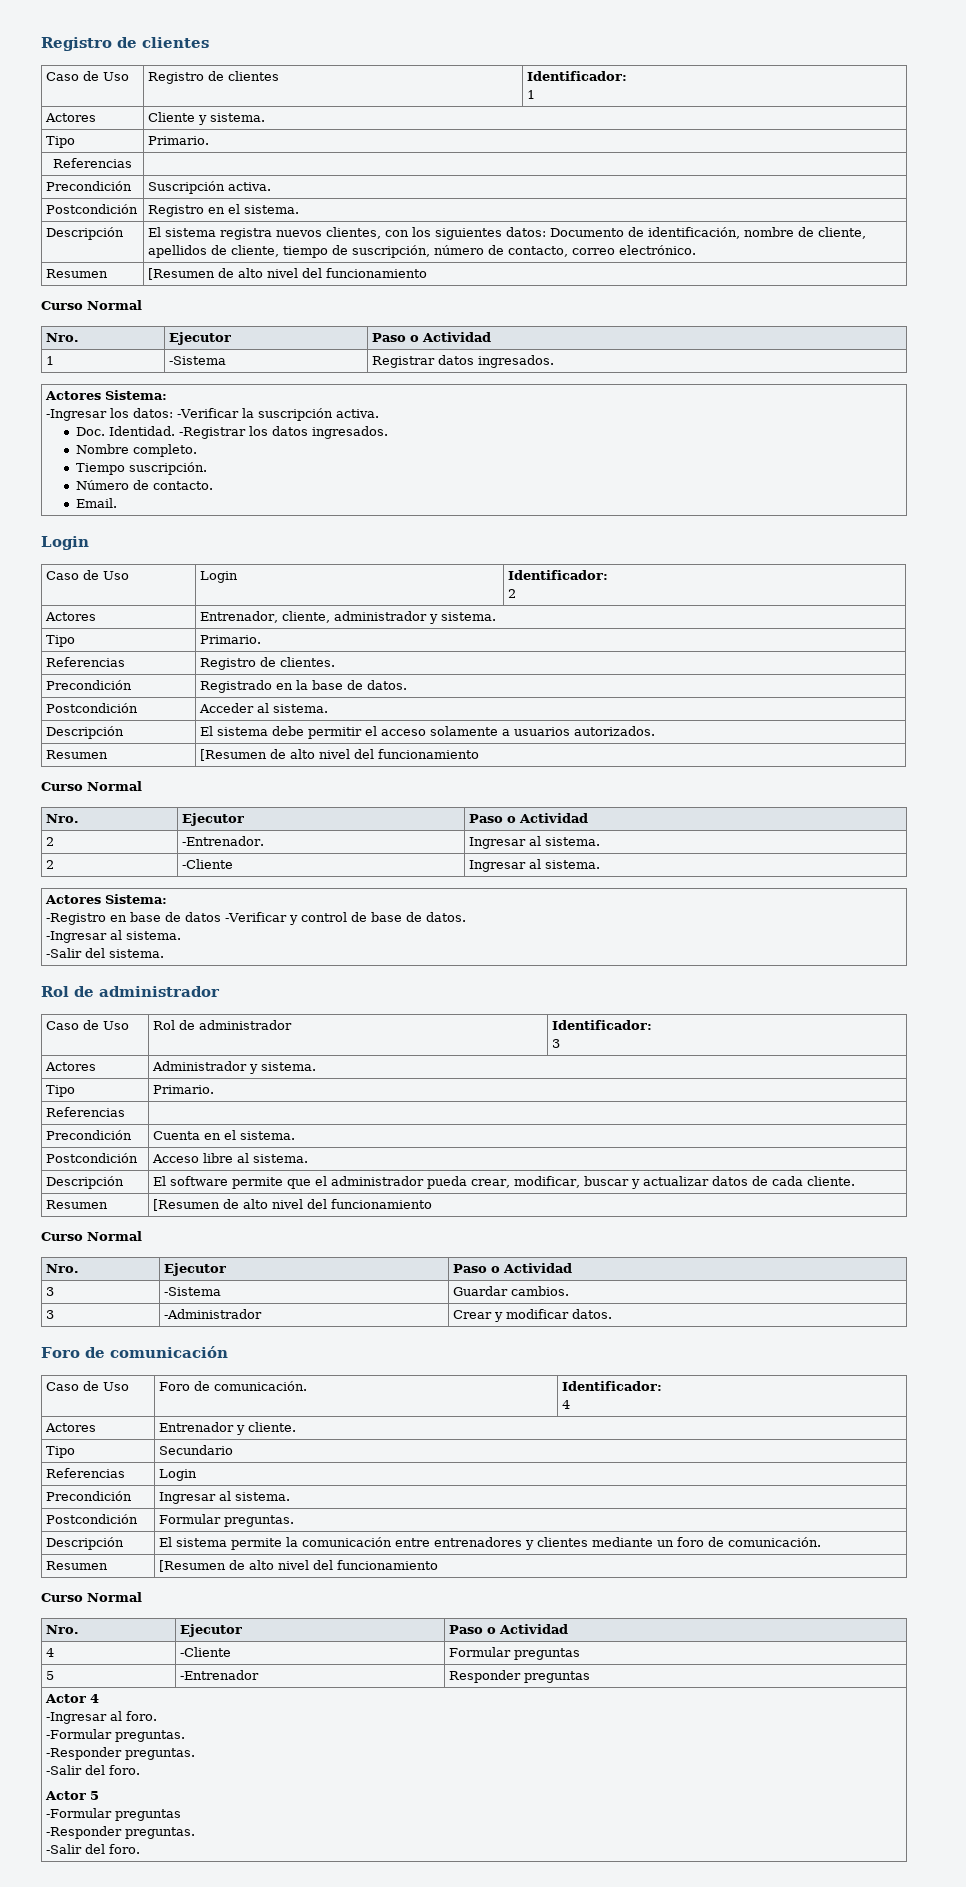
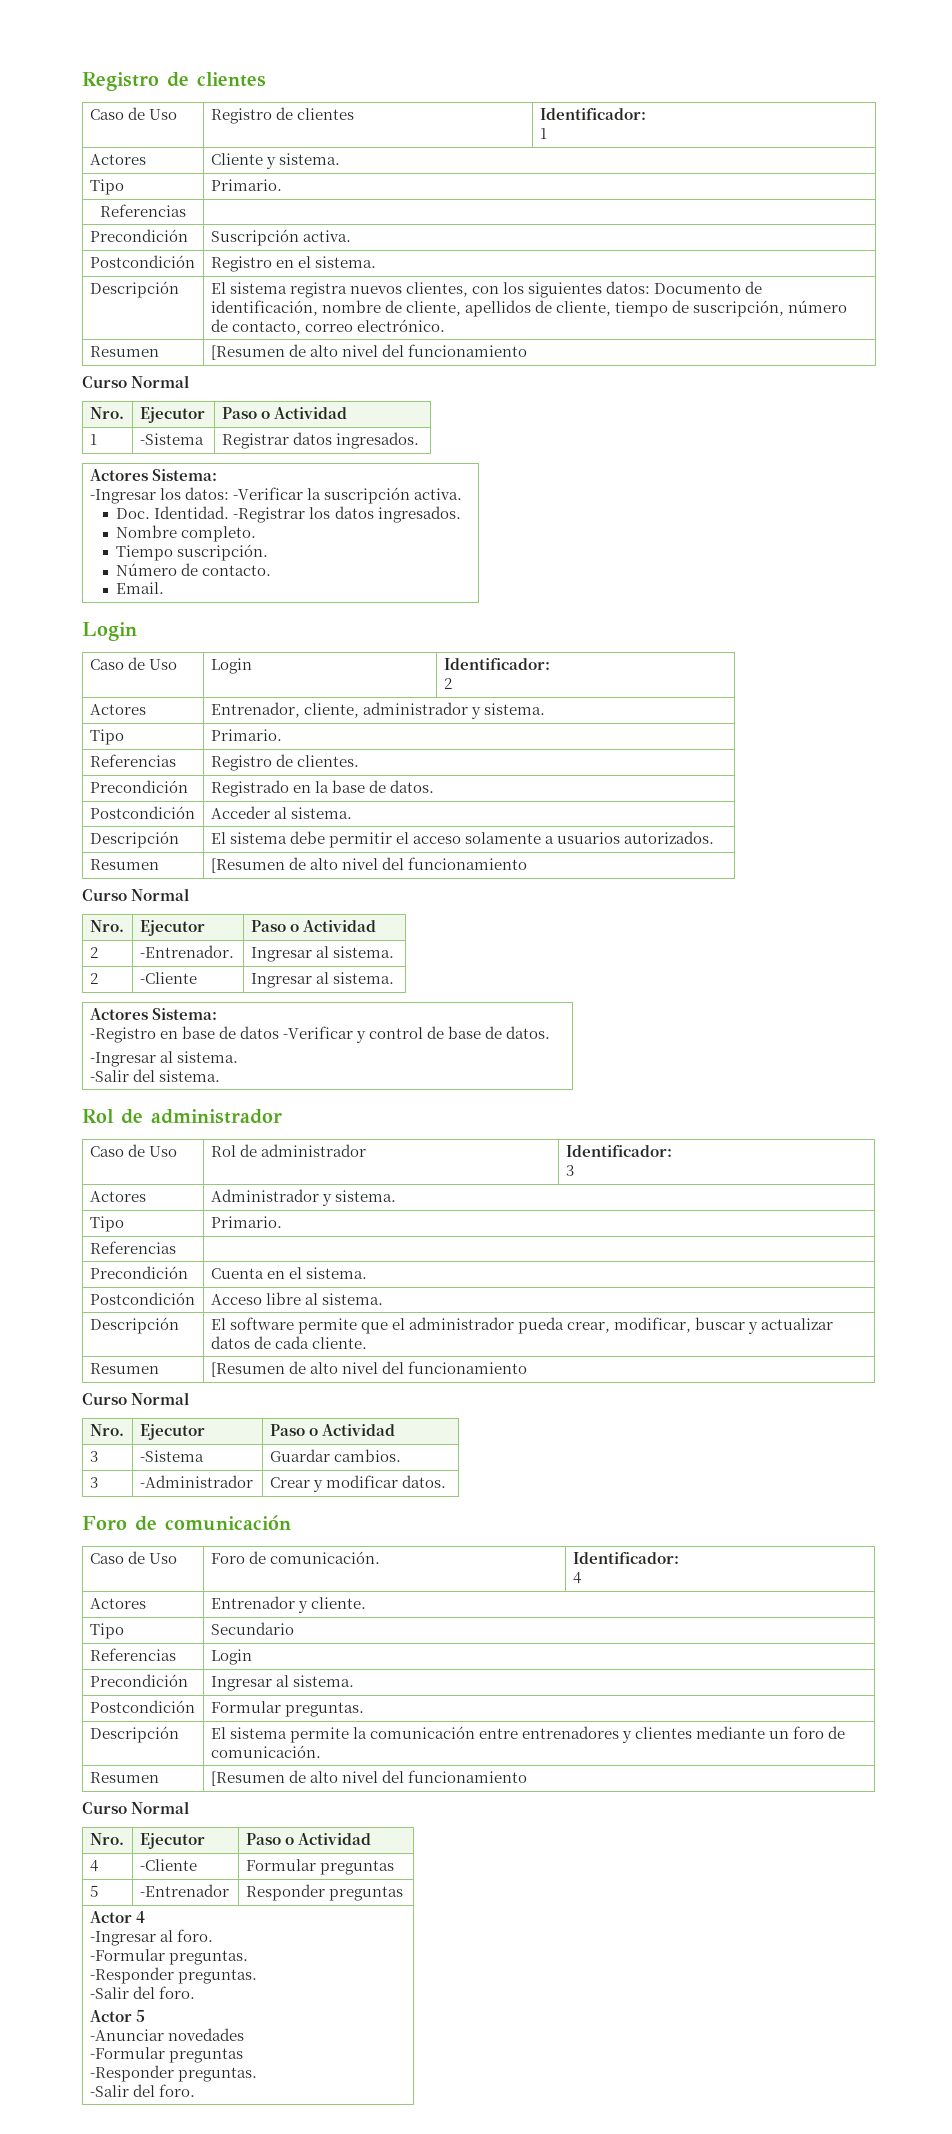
(100, 1795) none -> [89,2028,244,2041] // -Anunciar novedades

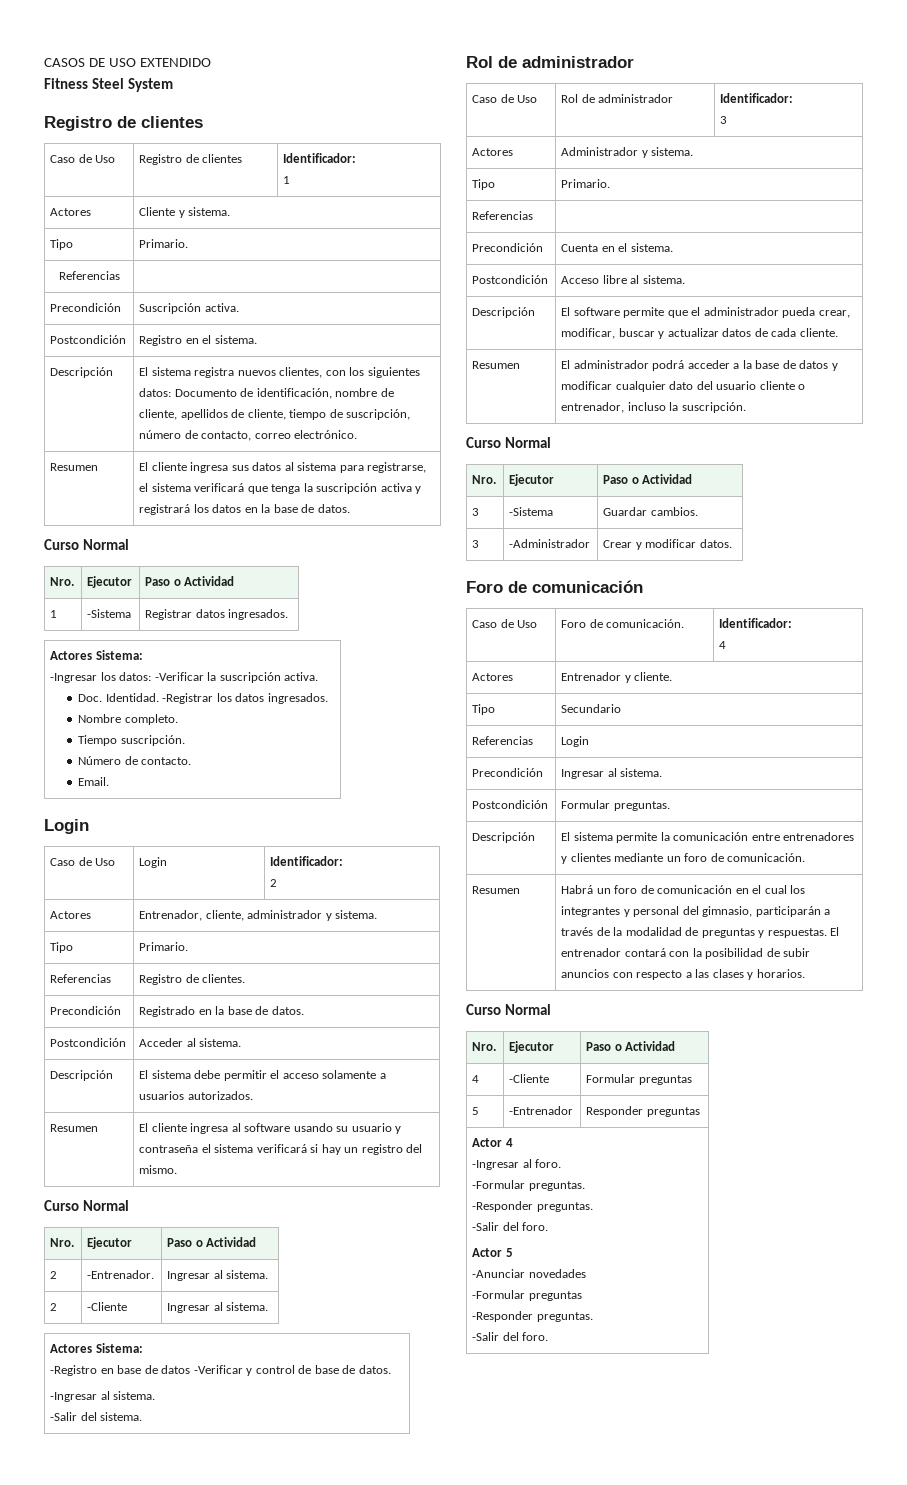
(82, 81) none -> [44,58,211,67] [44,78,173,92] CASOS DE USO EXTENDIDO // Fitness Steel System //
[210,344,528,360] [Resumen de alto nivel del funcionamiento -> [139,462,427,473] [139,483,422,494] [139,504,350,515] El cliente ingresa sus datos al sistema para registrarse, el sistema verificará que tenga la suscripción activa y registrará los datos en la base de datos.
[210,857,528,873] [Resumen de alto nivel del funcionamiento -> [139,1123,402,1134] [139,1144,423,1155] [139,1165,178,1174] El cliente ingresa al software usando su usuario y contraseña el sistema verificará si hay un registro del mismo.
[210,1361,528,1377] [Resumen de alto nivel del funcionamiento -> [561,360,838,371] [561,381,806,392] [561,402,746,413] El administrador podrá acceder a la base de datos y modificar cualquier dato del usuario cliente o entrenador, incluso la suscripción.
[210,1770,528,1786] [Resumen de alto nivel del funcionamiento -> [561,885,806,894] [561,906,831,917] [561,927,840,938] [561,948,811,959] [561,969,805,980] Habrá un foro de comunicación en el cual los integrantes y personal del gimnasio, participarán a través de la modalidad de preguntas y respuestas. El entrenador contará con la posibilidad de subir anuncios con respecto a las clases y horarios.

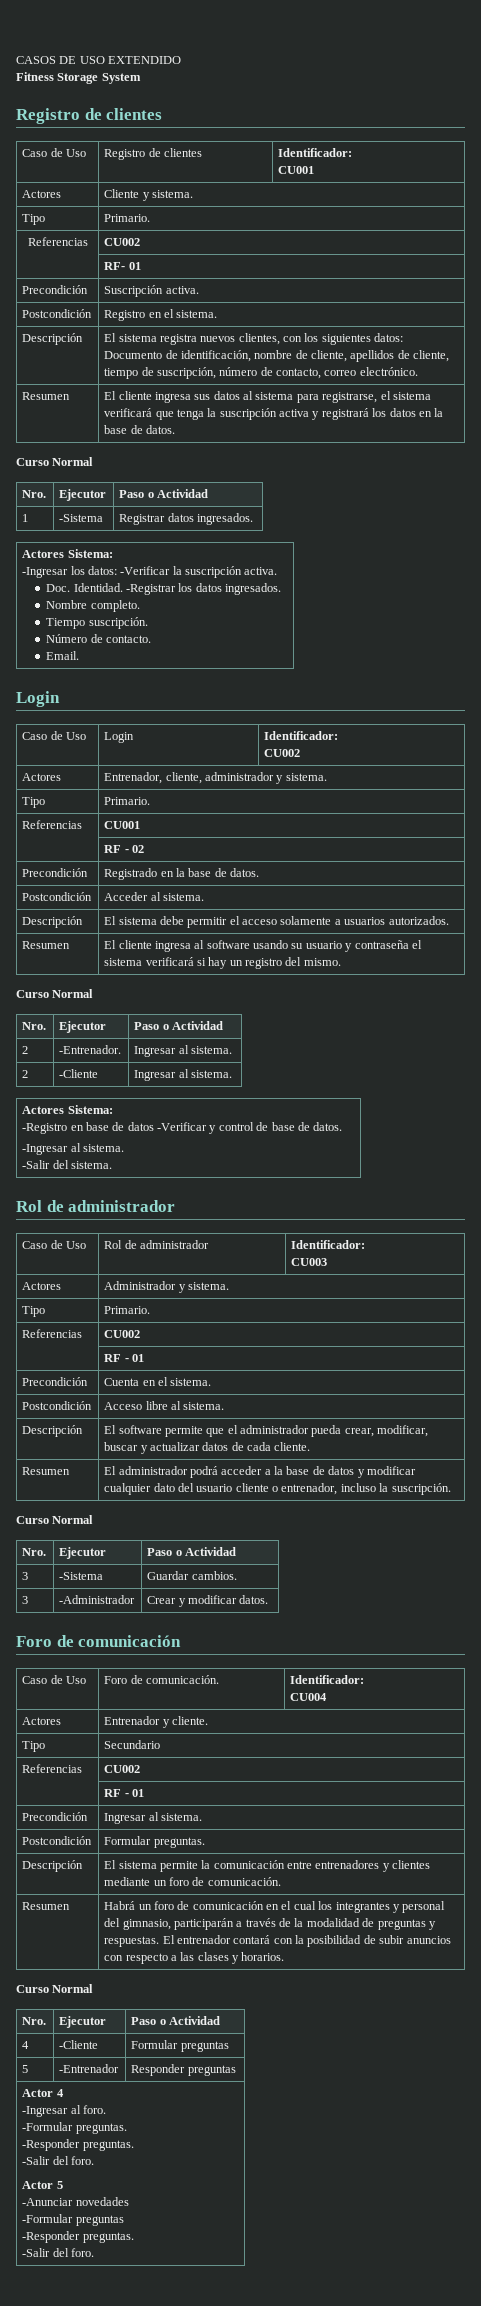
[91,78,124,89] Steel -> [57,73,99,84] Storage
[283,176,291,184] 1 -> [278,166,315,174] CU001
(120, 275) none -> [104,238,141,246] [104,262,141,270] CU002 // | RF- 01
[270,879,278,887] 2 -> [264,749,301,757] CU002
[139,974,246,985] Registro de clientes. -> [104,821,141,829] [104,845,144,853] CU001 // | RF - 02
[720,116,728,124] 3 -> [291,1258,328,1266] CU003
(534, 215) none -> [104,1330,141,1338] [104,1354,144,1362] CU002 // | RF - 01
[719,641,727,649] 4 -> [290,1693,328,1701] CU004
[561,736,590,747] Login -> [104,1765,141,1773] [104,1789,144,1797] CU002 // | RF - 01

